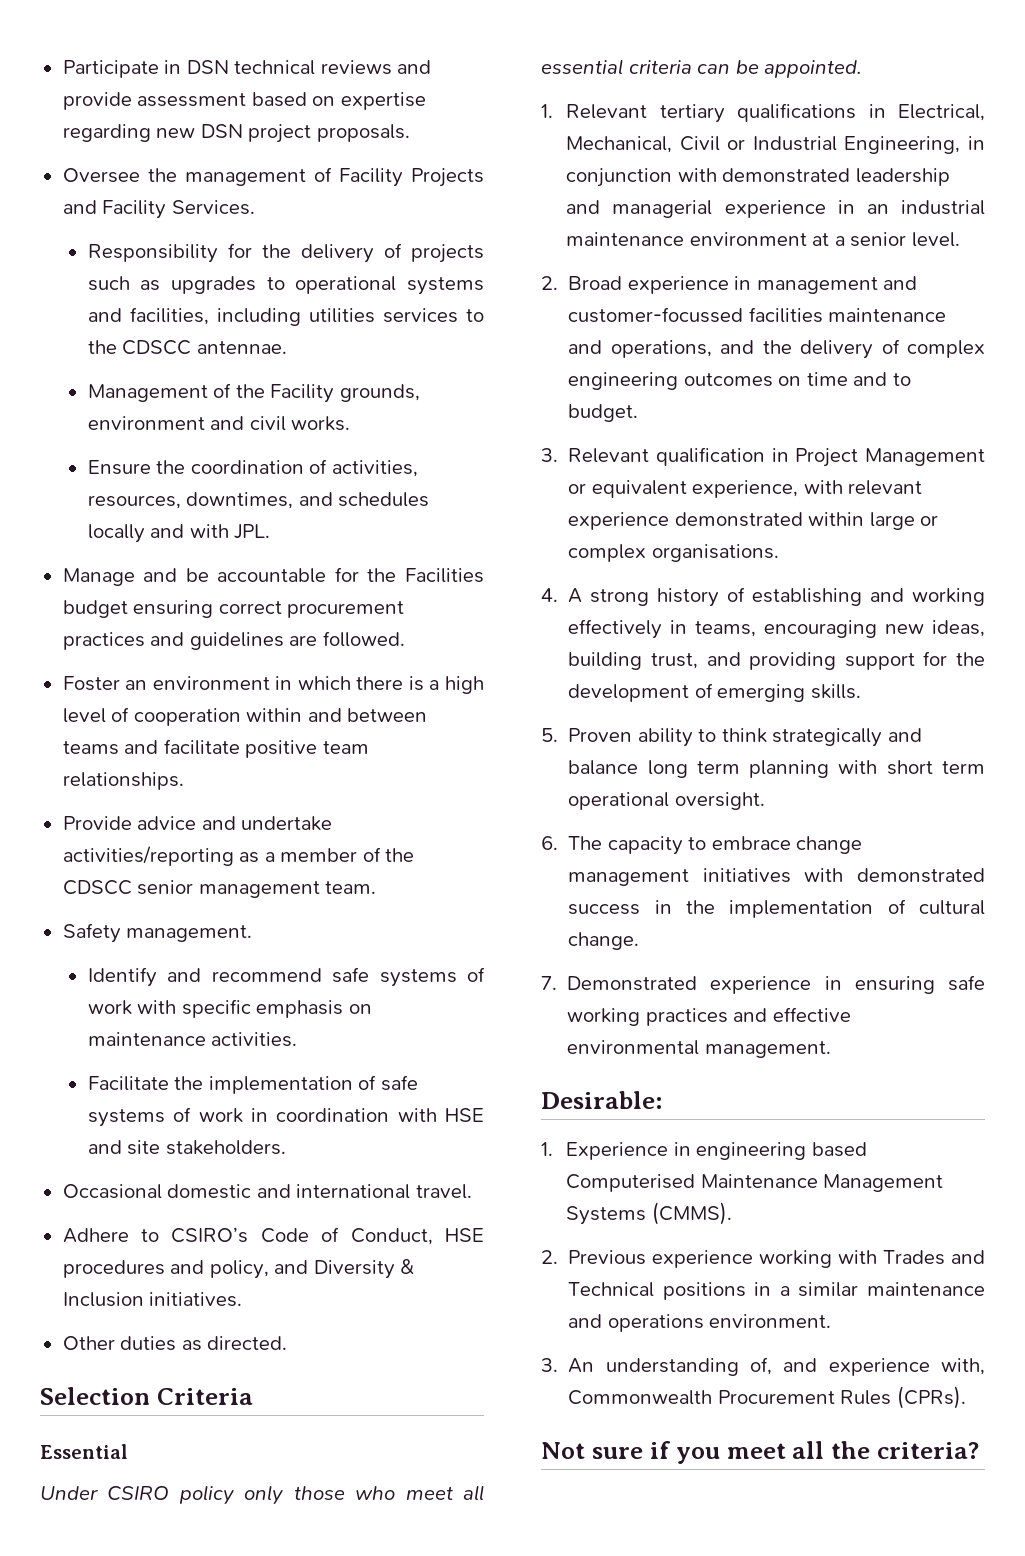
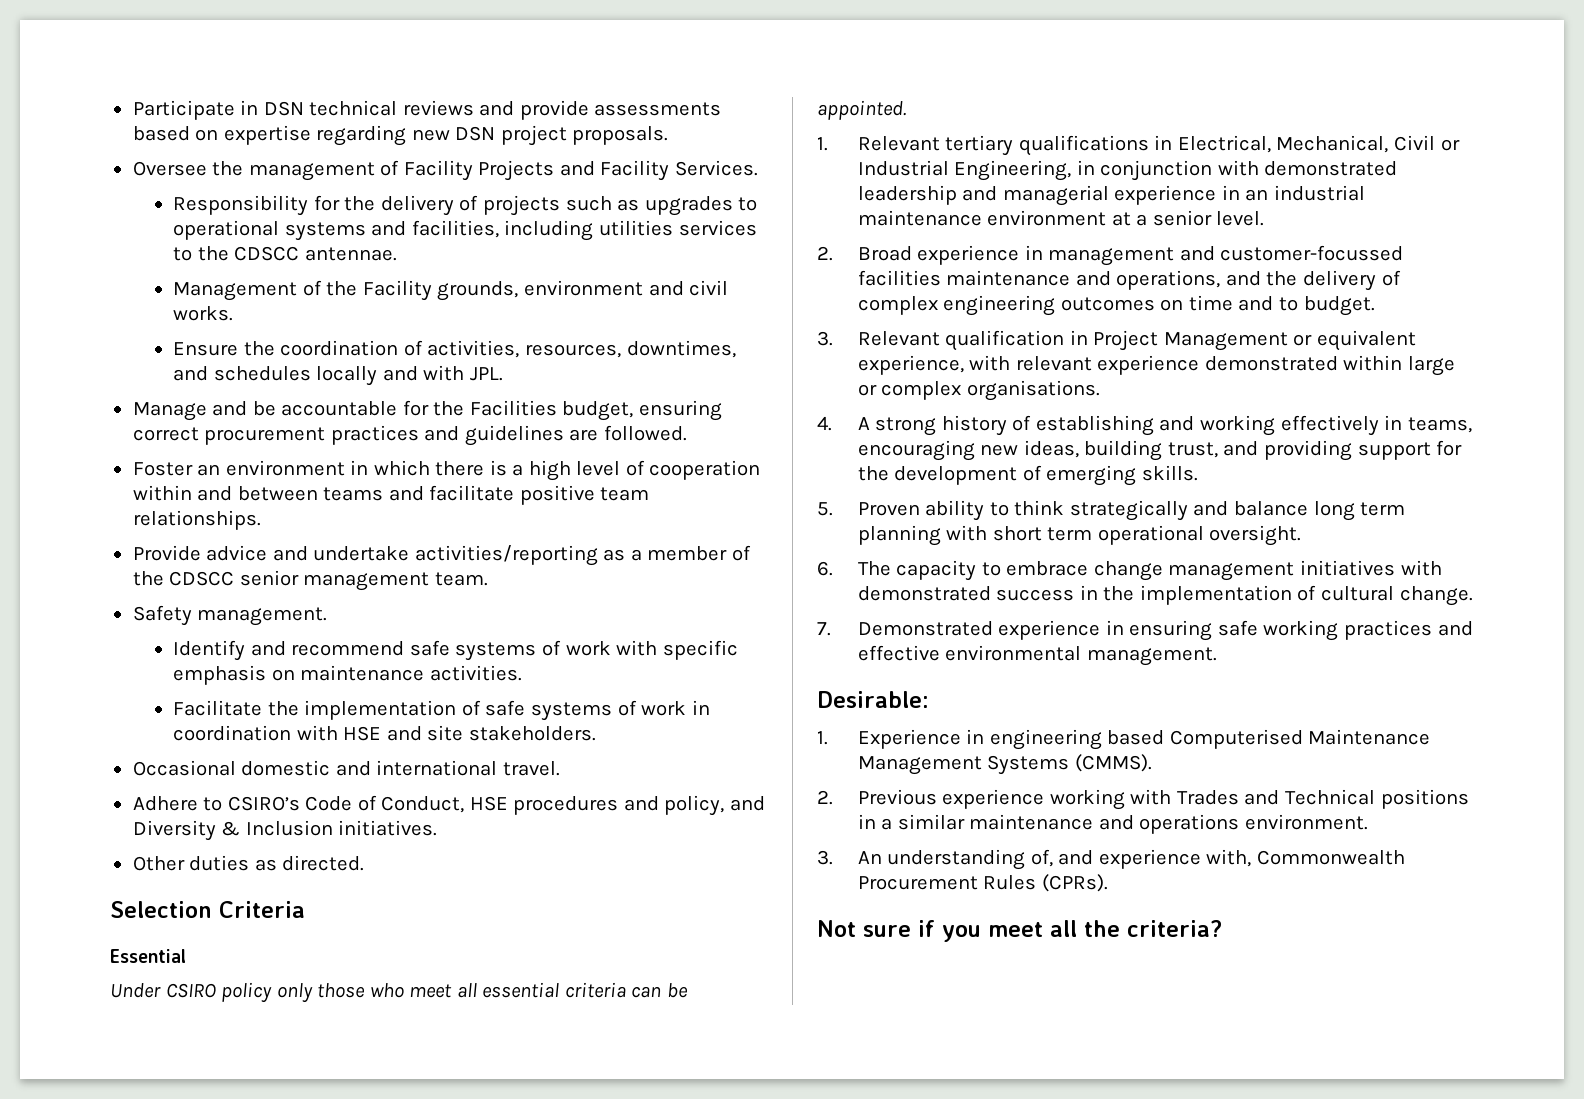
[137,93,247,107] assessment -> [594,102,722,116] assessments
[62,600,128,618] budget -> [562,401,634,421] budget,

